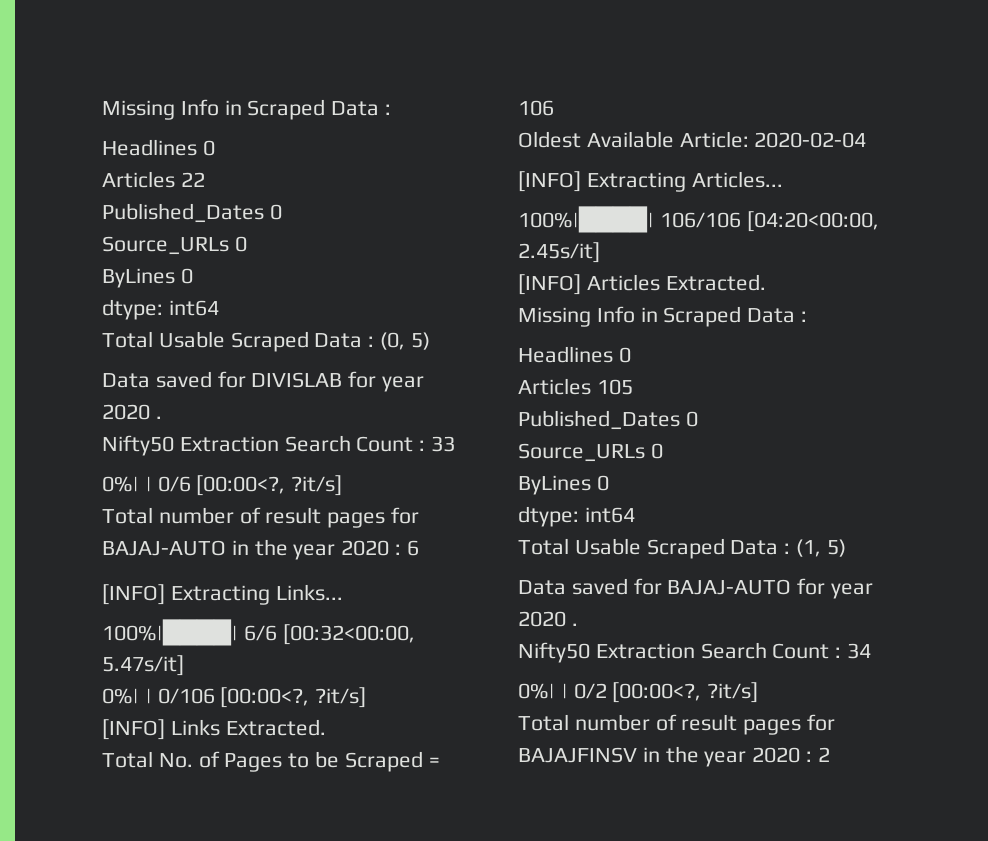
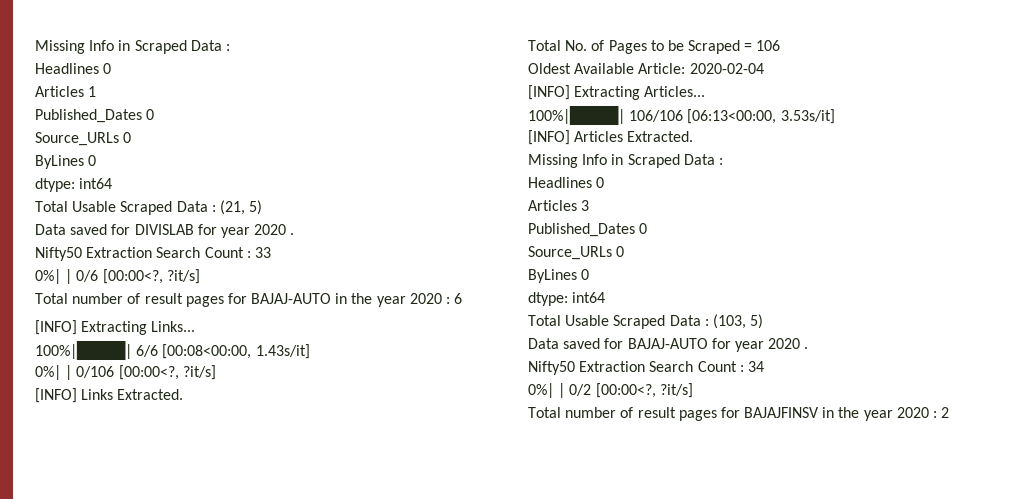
[102,99,392,120] [102,139,215,156] [102,171,205,188] Missing Info in Scraped Data : // Headlines 0 // Articles 22 -> [35,40,230,54] [35,63,112,74] [35,86,97,97] Missing Info in Scraped Data : // Headlines 0 // Articles 1
[380,332,406,350] (0, -> [219,200,245,215] (21,
[282,624,415,645] [102,655,184,676] [00:32<00:00, 5.47s/it] -> [162,344,310,359] [00:08<00:00, 1.43s/it]
[746,211,879,232] [518,242,600,263] [04:20<00:00, 2.45s/it] -> [687,109,835,124] [06:13<00:00, 3.53s/it]
[596,379,633,395] 105 -> [581,200,590,211] 3
[796,539,822,557] (1, -> [712,314,746,329] (103,

